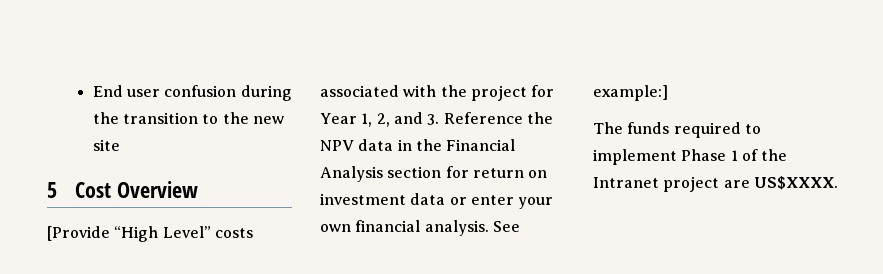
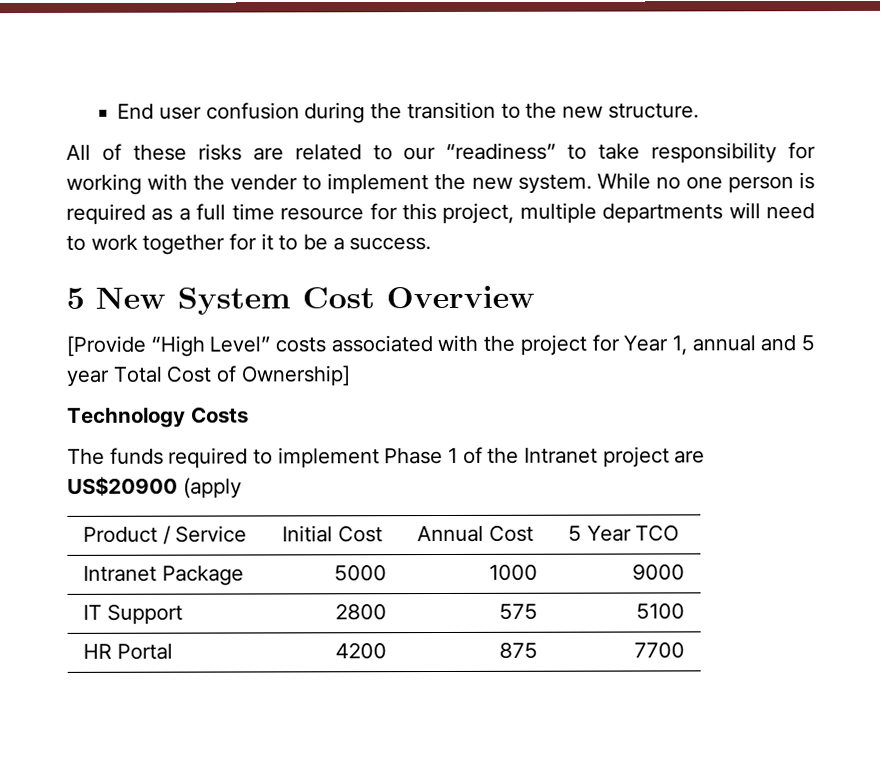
[92,139,120,151] [47,182,57,198] site // 5 -> [607,103,699,119] [66,142,816,164] [66,172,816,195] [66,202,815,225] [66,233,432,255] [66,287,291,315] structure. // All of these risks are related to our “readiness” to take responsibility for working with the vender to implement the new system. While no one person is required as a full time resource for this project, multiple departments will need to work together for it to be a success. // 5 New System
[376,112,553,127] [320,139,516,151] [320,166,548,182] [320,193,554,209] [320,220,520,236] [593,85,668,101] 2, and 3. Reference the NPV data in the Financial Analysis section for return on investment data or enter your own financial analysis. See example:] -> [691,335,816,352] [66,365,351,387] [67,406,249,428] annual and 5 year Total Cost of Ownership] // Technology Costs
[753,176,838,190] US$XXXX. -> [67,476,242,499] [83,525,248,545] [282,525,383,543] [417,524,534,543] [568,524,680,542] [83,565,244,586] [333,564,387,582] [488,563,538,581] [631,563,685,581] [83,603,183,625] [334,603,387,621] [498,603,538,620] [635,602,685,620] [83,643,173,660] [334,642,387,660] [498,641,538,659] [633,641,685,659] US$20900 (apply // Product / Service | Initial Cost | Annual Cost | 5 Year TCO // Intranet Package | 5000 | 1000 | 9000 // IT Support | 2800 | 575 | 5100 // HR Portal | 4200 | 875 | 7700

